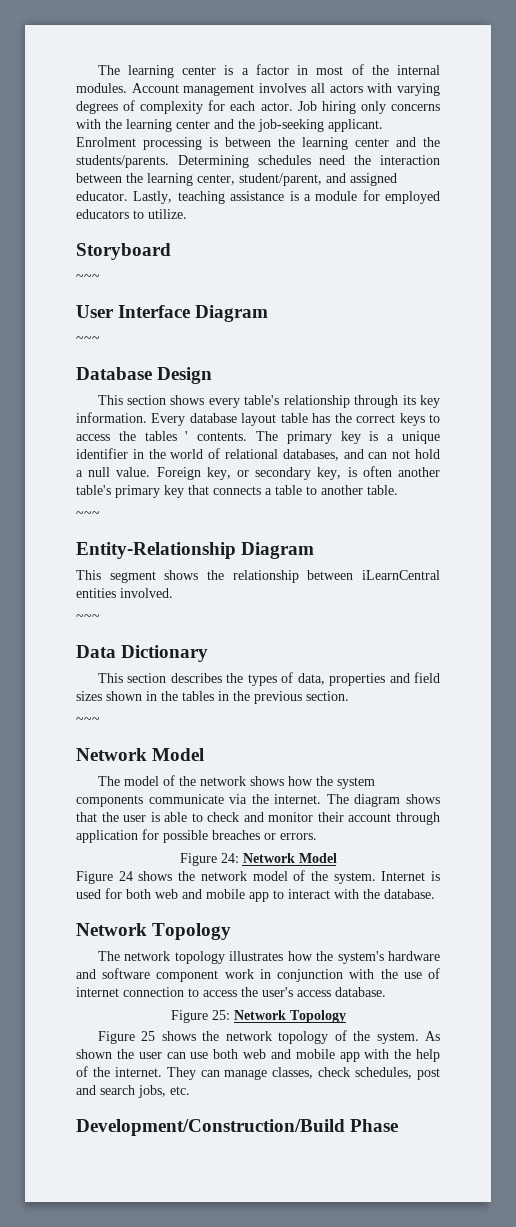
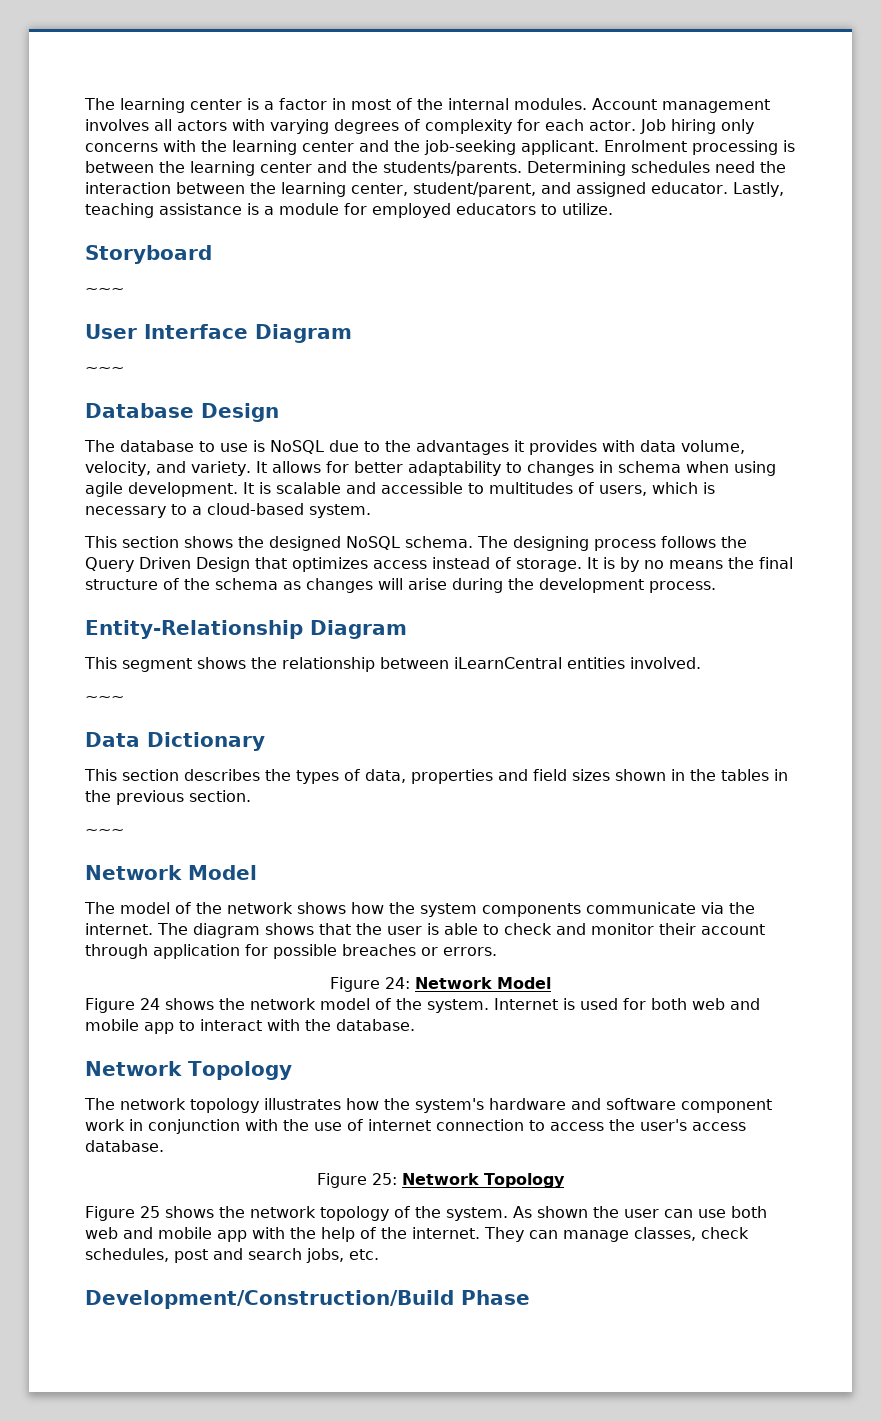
[97,395,441,408] [76,412,441,426] [76,431,441,444] [76,448,441,461] [76,466,440,480] [76,485,398,498] [76,511,100,518] This section shows every table's relationship through its key information. Every database layout table has the correct keys to access the tables ' contents. The primary key is a unique identifier in the world of relational databases, and can not hold a null value. Foreign key, or secondary key, is often another table's primary key that connects a table to another table. // ~~~ -> [84,440,745,455] [85,461,776,476] [85,482,715,497] [85,503,371,518] [84,536,747,551] [85,557,793,572] [85,578,716,593] The database to use is NoSQL due to the advantages it provides with data volume, velocity, and variety. It allows for better adaptability to changes in schema when using agile development. It is scalable and accessible to multitudes of users, which is necessary to a cloud-based system. // This section shows the designed NoSQL schema. The designing process follows the Query Driven Design that optimizes access instead of storage. It is by no means the final structure of the schema as changes will arise during the development process.

